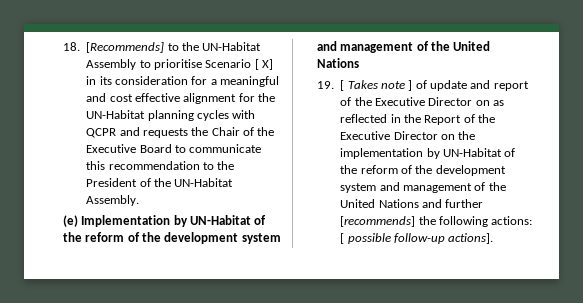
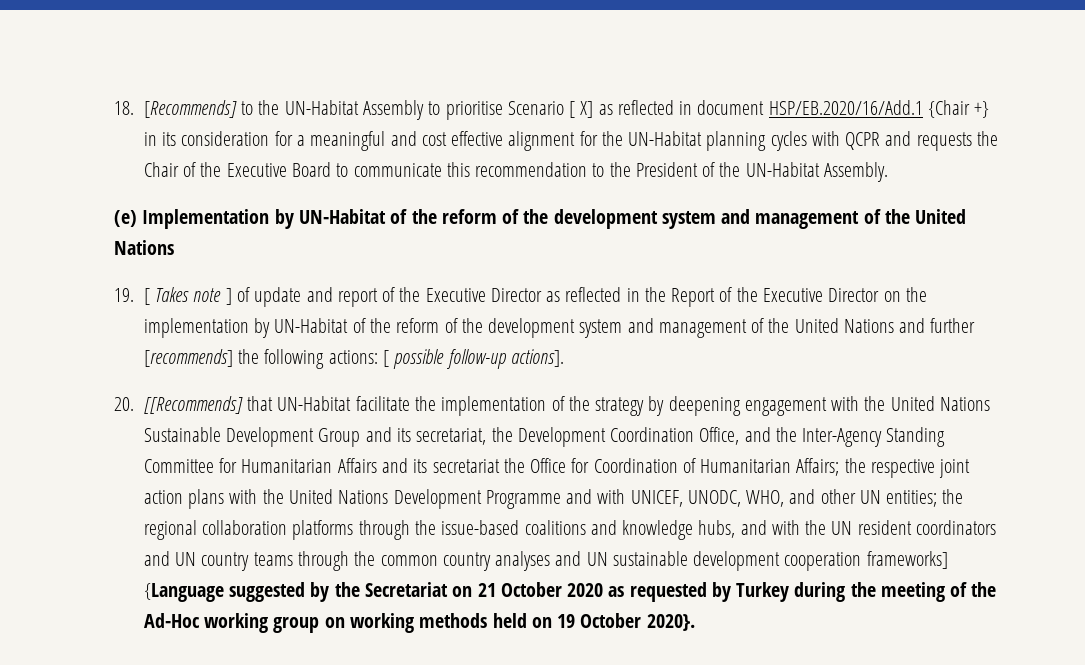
(274, 64) none -> [598,100,990,118] as reflected in document HSP/EB.2020/16/Add.1 {Chair +}
[475,100,490,106] on -> (542, 295) none
(494, 238) none -> [114,396,990,416] [143,427,946,447] [143,458,971,478] [143,489,964,509] [143,520,996,540] [143,551,948,571] [143,582,997,602] [143,613,695,633] // 20. [[Recommends] that UN-Habitat facilitate the implementation of the strategy by deepening engagement with the United Nations Sustainable Development Group and its secretariat, the Development Coordination Office, and the Inter-Agency Standing Committee for Humanitarian Affairs and its secretariat the Office for Coordination of Humanitarian Affairs; the respective joint action plans with the United Nations Development Programme and with UNICEF, UNODC, WHO, and other UN entities; the regional collaboration platforms through the issue-based coalitions and knowledge hubs, and with the UN resident coordinators and UN country teams through the common country analyses and UN sustainable development cooperation frameworks] {Language suggested by the Secretariat on 21 October 2020 as requested by Turkey during the meeting of the Ad-Hoc working group on working methods held on 19 October 2020}.

